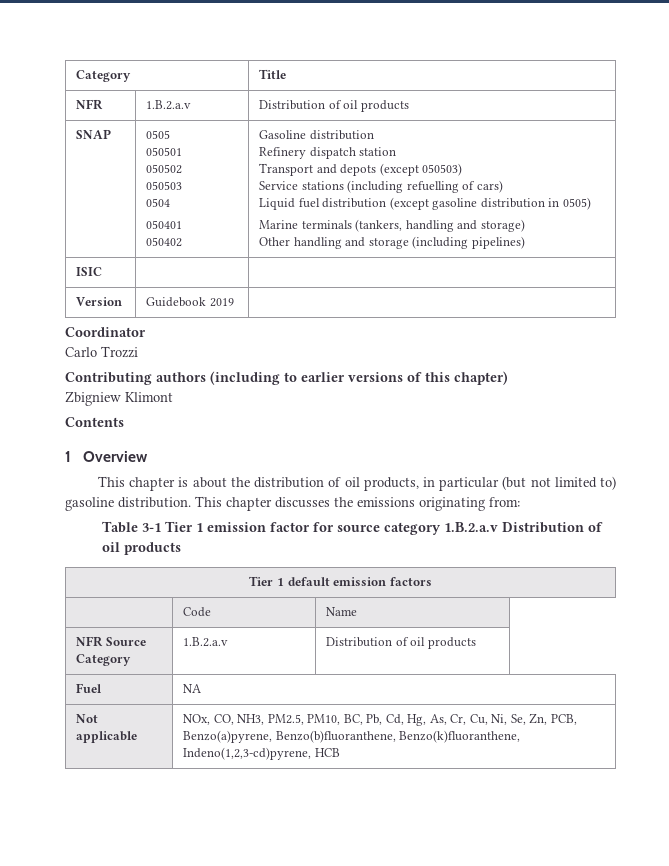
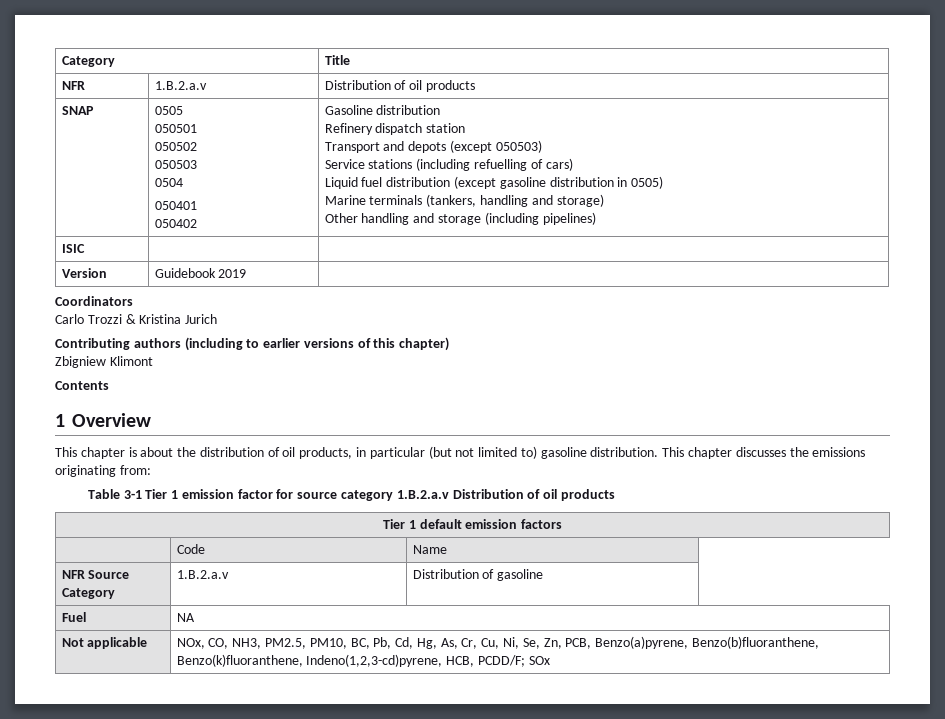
[65,327,146,337] Coordinator -> [55,296,133,306] Coordinators
(138, 352) none -> [125,314,218,324] & Kristina Jurich
[410,637,476,649] oil products -> [497,569,544,581] gasoline
[314,748,340,757] HCB -> [446,655,550,667] HCB, PCDD/F; SOx

